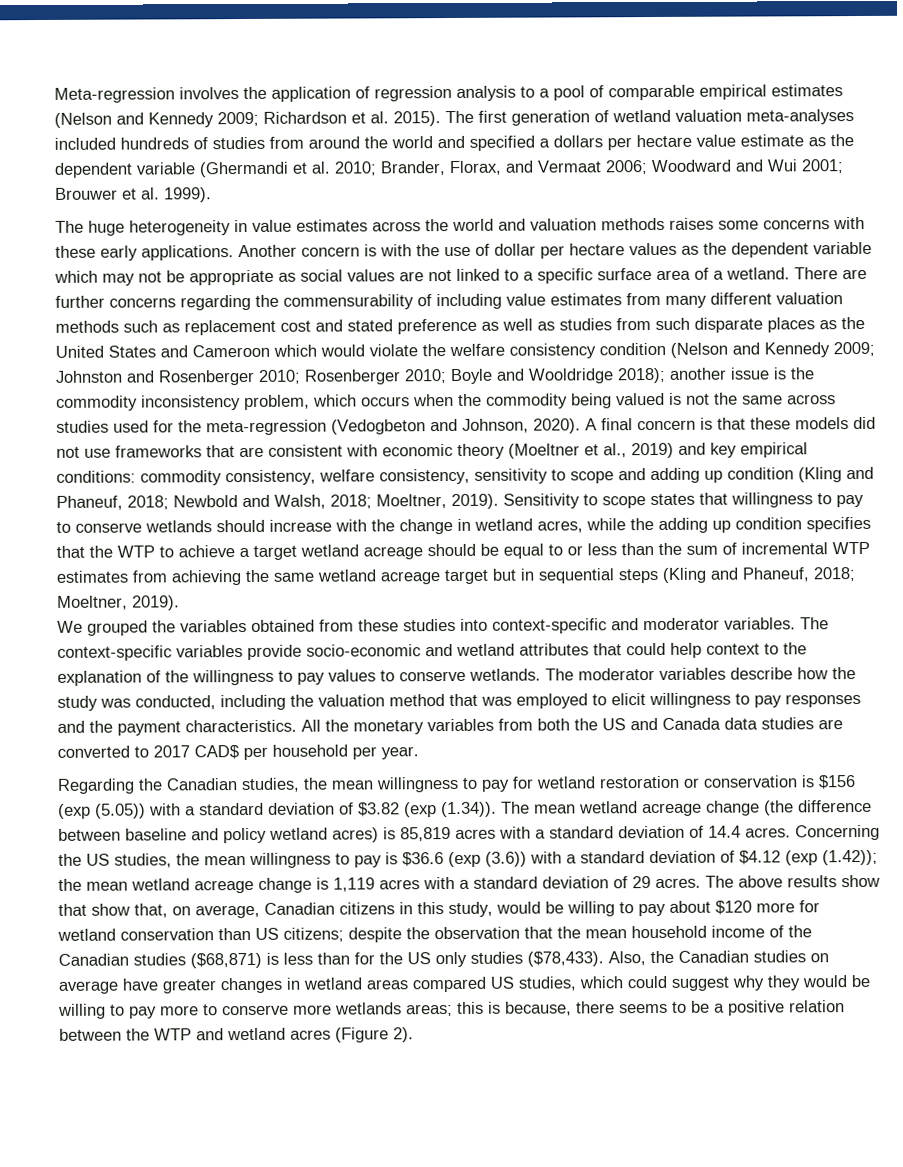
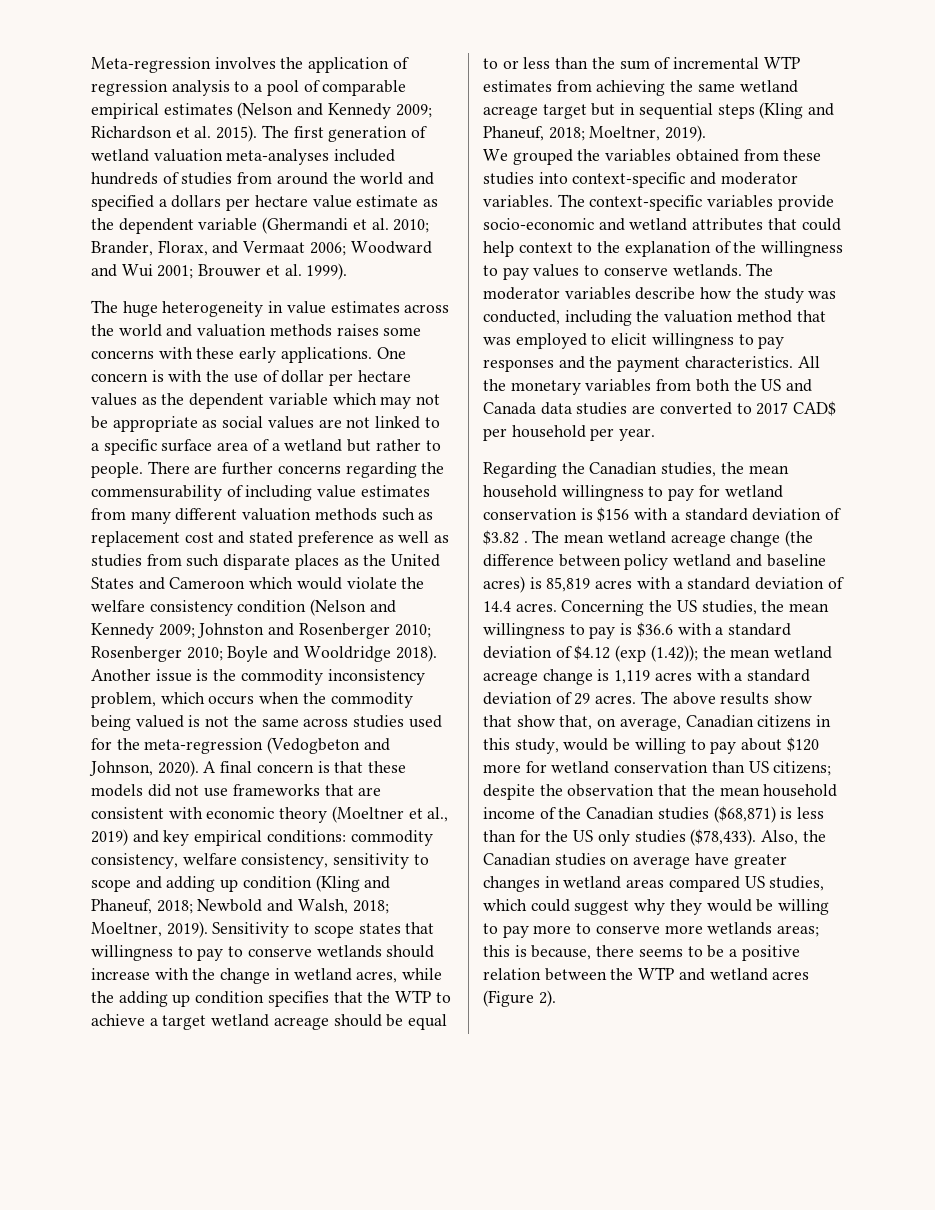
[238,244,297,258] Another -> [376,347,406,359] One
[726,267,790,280] wetland. -> [284,439,441,452] [91,462,143,478] wetland but rather to people.
[617,367,727,384] 2018); another -> [395,645,437,662] [91,669,151,681] 2018). Another
(374, 785) none -> [483,485,557,498] household
[599,775,700,789] restoration or -> (783, 491) none
[58,803,146,819] (exp (5.05)) -> (630, 514) none
[404,801,497,818] (exp (1.34)). -> [523,541,528,543] .
[125,827,328,844] baseline and policy wetland -> [624,554,826,570] policy wetland and baseline
[448,851,527,868] (exp (3.6)) -> (673, 629) none

